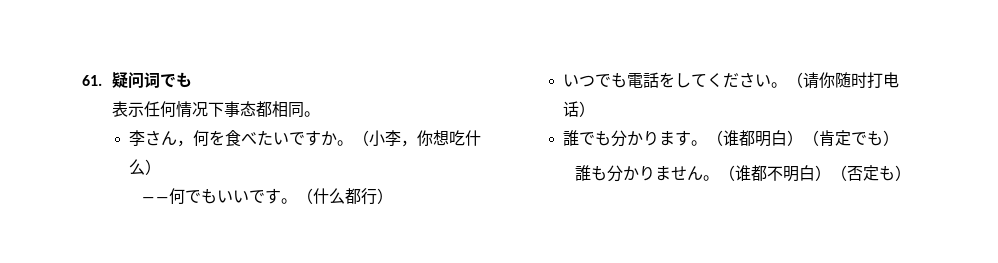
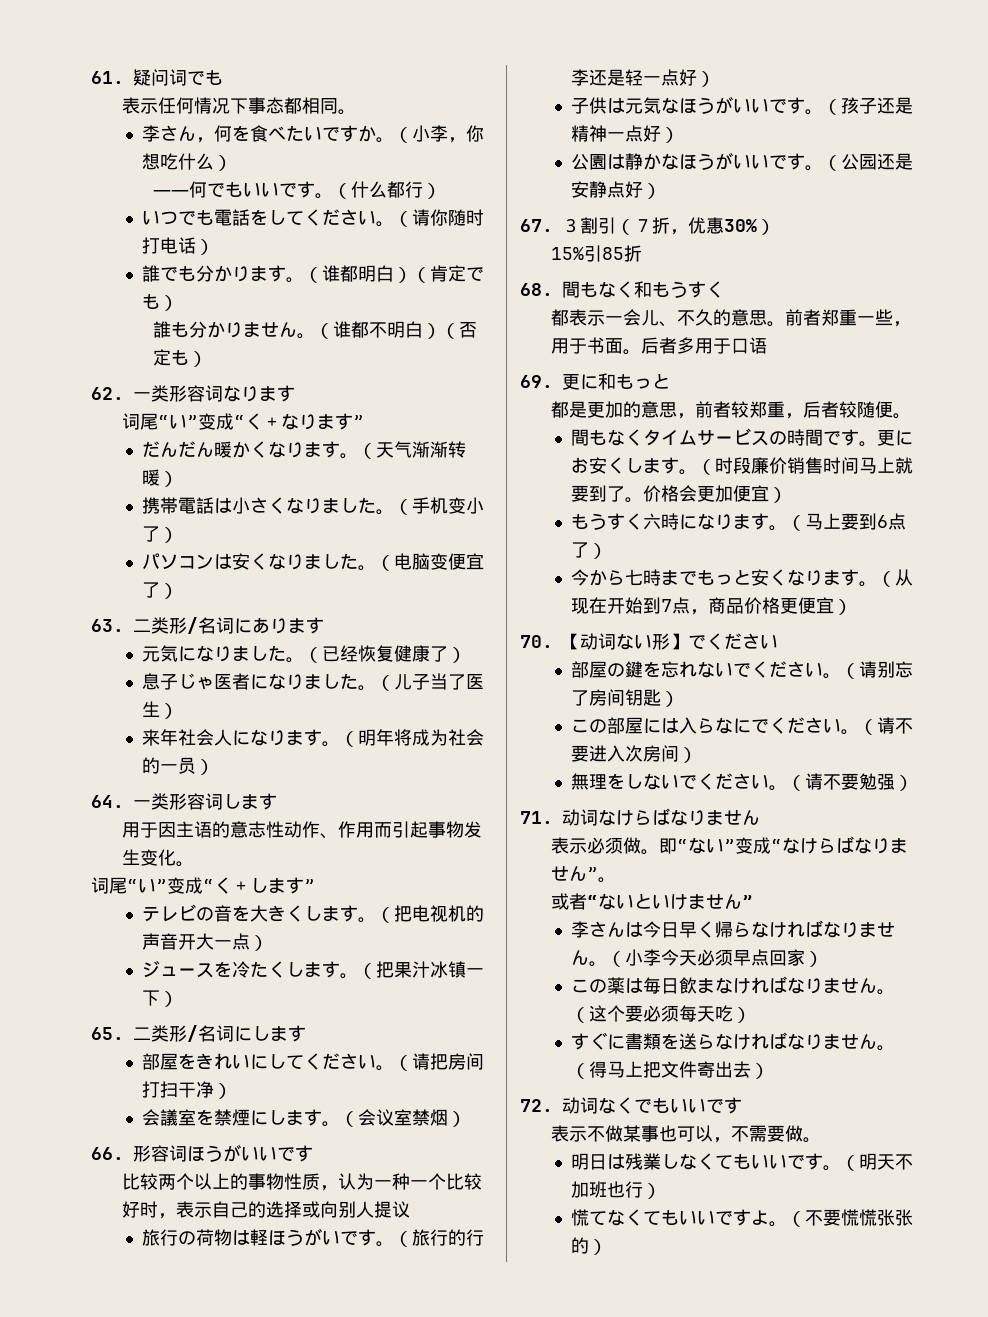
(912, 173) none -> [91,385,295,402] [121,413,364,430] [141,441,466,459] [141,469,178,487] [141,497,484,515] [141,526,178,543] [141,553,484,571] [141,582,178,599] [91,617,324,634] [141,645,466,663] [141,673,484,691] [141,701,178,719] [141,729,484,747] [141,757,214,775] [91,793,277,810] [121,821,482,839] [121,849,194,867] [91,877,315,894] [141,904,484,923] [141,933,268,951] [141,961,484,979] [141,990,178,1007] [91,1025,306,1042] [141,1053,484,1071] [141,1081,232,1099] [141,1109,466,1127] [91,1144,313,1162] [121,1173,482,1191] [121,1201,410,1219] [141,1228,484,1247] [570,69,715,87] [570,96,913,115] [570,125,679,143] [570,152,913,171] [570,181,661,199] [520,217,775,235] [550,245,642,262] [520,281,724,298] [550,309,911,327] [550,337,767,355] [520,373,670,390] [550,401,911,419] [570,428,913,447] [570,457,913,475] [570,485,787,503] [570,513,906,531] [570,542,607,559] [570,569,913,587] [570,597,852,615] [520,633,778,650] [570,661,913,679] [570,689,679,707] [570,717,913,735] [570,745,697,763] [570,773,913,791] [520,808,760,826] [550,836,908,855] [550,866,616,883] [550,893,753,910] [570,920,895,938] [570,949,823,967] [570,976,895,995] [570,1005,751,1023] [570,1032,895,1051] [570,1061,769,1079] [520,1097,742,1114] [550,1125,821,1143] [570,1153,913,1171] [570,1181,661,1199] [570,1209,913,1227] [570,1237,607,1255] // 62.一类形容词なります // 词尾“い”变成“く＋なります” // だんだん暖かくなります。（天气渐渐转暖） // 携帯電話は小さくなりました。（手机变小了） // パソコンは安くなりました。（电脑变便宜了） // 63.二类形/名词にあります // 元気になりました。（已经恢复健康了） // 息子じゃ医者になりました。（儿子当了医生） // 来年社会人になります。（明年将成为社会的一员） // 64.一类形容词します // 用于因主语的意志性动作、作用而引起事物发生变化。 // 词尾“い”变成“く＋します” // テレビの音を大きくします。（把电视机的声音开大一点） // ジュースを冷たくします。（把果汁冰镇一下） // 65.二类形/名词にします // 部屋をきれいにしてください。（请把房间打扫干净） // 会議室を禁煙にします。（会议室禁烟） // 66.形容词ほうがいいです // 比较两个以上的事物性质，认为一种一个比较好时，表示自己的选择或向别人提议 // 旅行の荷物は軽ほうがいです。（旅行的行李还是轻一点好） // 子供は元気なほうがいいです。（孩子还是精神一点好） // 公園は静かなほうがいいです。（公园还是安静点好） // 67.３割引（７折，优惠30%） // 15%引85折 // 68.間もなく和もうすく // 都表示一会儿、不久的意思。前者郑重一些，用于书面。后者多用于口语 // 69.更に和もっと // 都是更加的意思，前者较郑重，后者较随便。 // 間もなくタイムサービスの時間です。更にお安くします。（时段廉价销售时间马上就要到了。价格会更加便宜） // もうすく六時になります。（马上要到6点了） // 今から七時までもっと安くなります。（从现在开始到7点，商品价格更便宜） // 70.【动词ない形】でください // 部屋の鍵を忘れないでください。（请别忘了房间钥匙） // この部屋には入らなにでください。（请不要进入次房间） // 無理をしないでください。（请不要勉强） // 71.动词なけらばなりません // 表示必须做。即“ない”变成“なけらばなりません”。 // 或者“ないといけません” // 李さんは今日早く帰らなければなりません。（小李今天必须早点回家） // この薬は毎日飲まなければなりません。（这个要必须每天吃） // すぐに書類を送らなければなりません。（得马上把文件寄出去） // 72.动词なくでもいいです // 表示不做某事也可以，不需要做。 // 明日は残業しなくてもいいです。（明天不加班也行） // 慌てなくてもいいですよ。（不要慌慌张张的）

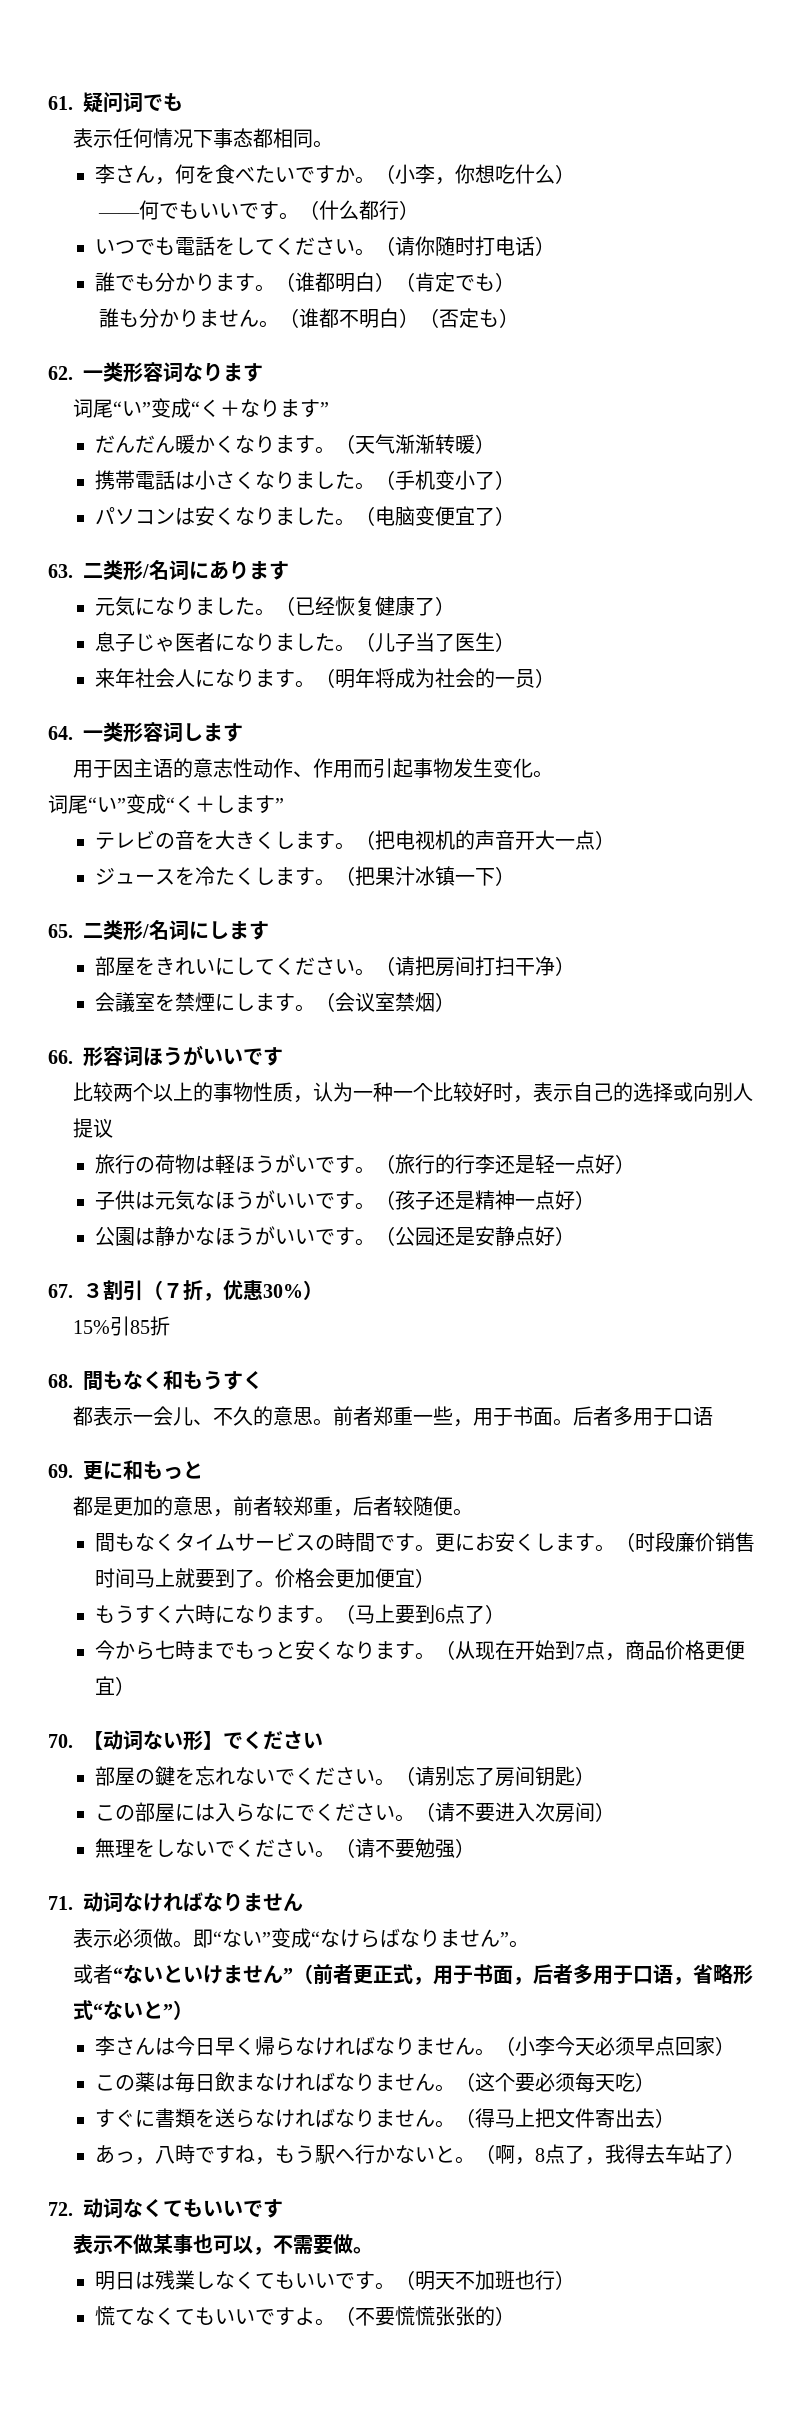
[634,810,652,825] ら -> [163,1892,183,1911] れ
(753, 901) none -> [293,1963,754,1985] [73,2000,194,2020] （前者更正式，用于书面，后者多用于口语，省略形式“ないと”）
(769, 1071) none -> [95,2144,746,2165] // あっ，八時ですね，もう駅へ行かないと。（啊，8点了，我得去车站了）
[634,1099,652,1113] で -> [163,2200,183,2217] て

